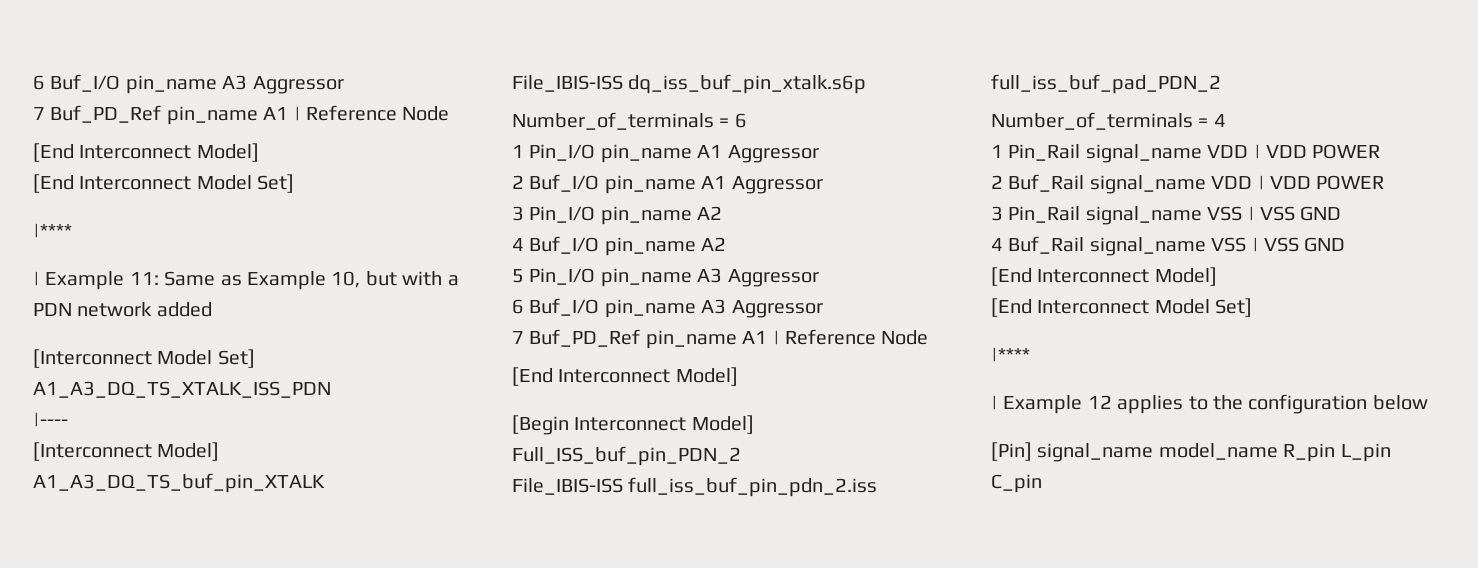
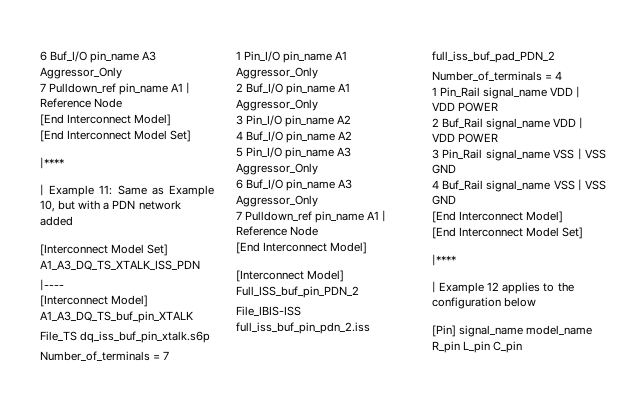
[33,74,344,94] [33,105,162,123] 6 Buf_I/O pin_name A3 Aggressor // 7 Buf_PD_Ref -> [40,51,157,63] [40,67,122,79] [40,83,117,93] 6 Buf_I/O pin_name A3 Aggressor_Only // 7 Pulldown_ref
[512,75,623,92] File_IBIS-ISS -> [40,331,77,341] File_TS
[734,113,747,128] 6 -> [163,351,170,360] 7
[727,145,819,163] Aggressor -> [236,67,318,79] Aggressor_Only
[731,176,823,194] Aggressor -> [236,99,318,111] Aggressor_Only
[727,269,819,287] [512,298,823,318] [512,329,929,349] [512,367,738,386] [512,415,687,435] Aggressor // 6 Buf_I/O pin_name A3 Aggressor // 7 Buf_PD_Ref pin_name A1 | Reference Node // [End Interconnect Model] // [Begin Interconnect -> [236,163,318,175] [236,179,353,191] [236,195,318,207] [236,210,387,223] [236,226,319,236] [236,242,368,254] [236,270,304,282] Aggressor_Only // 6 Buf_I/O pin_name A3 Aggressor_Only // 7 Pulldown_ref pin_name A1 | Reference Node // [End Interconnect Model] // [Interconnect

